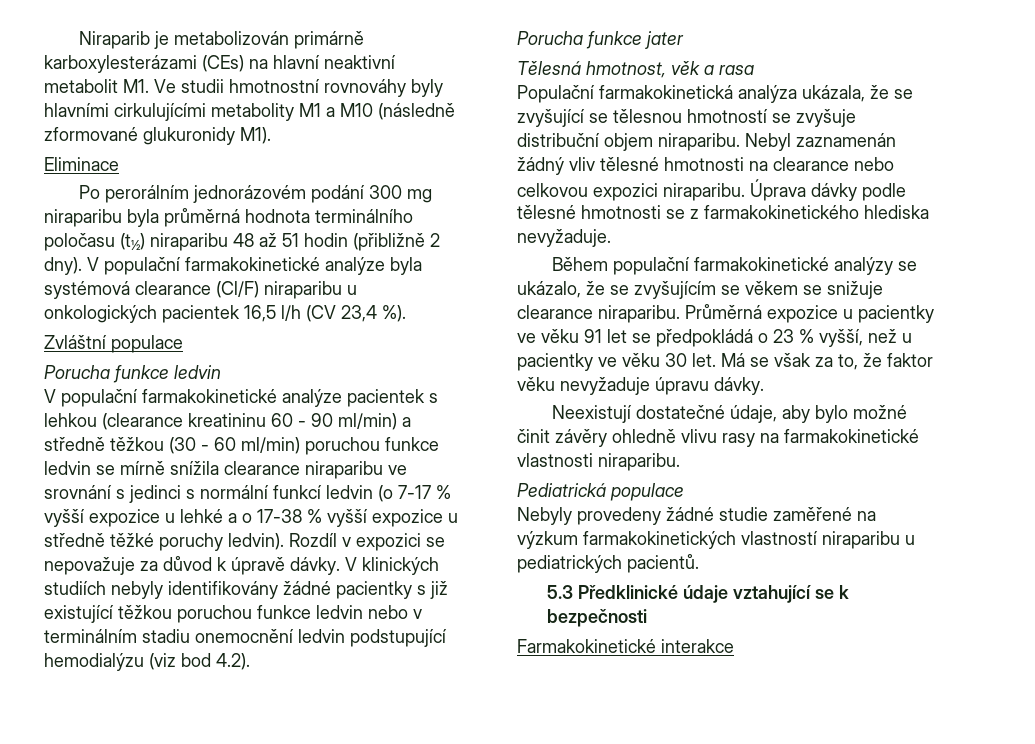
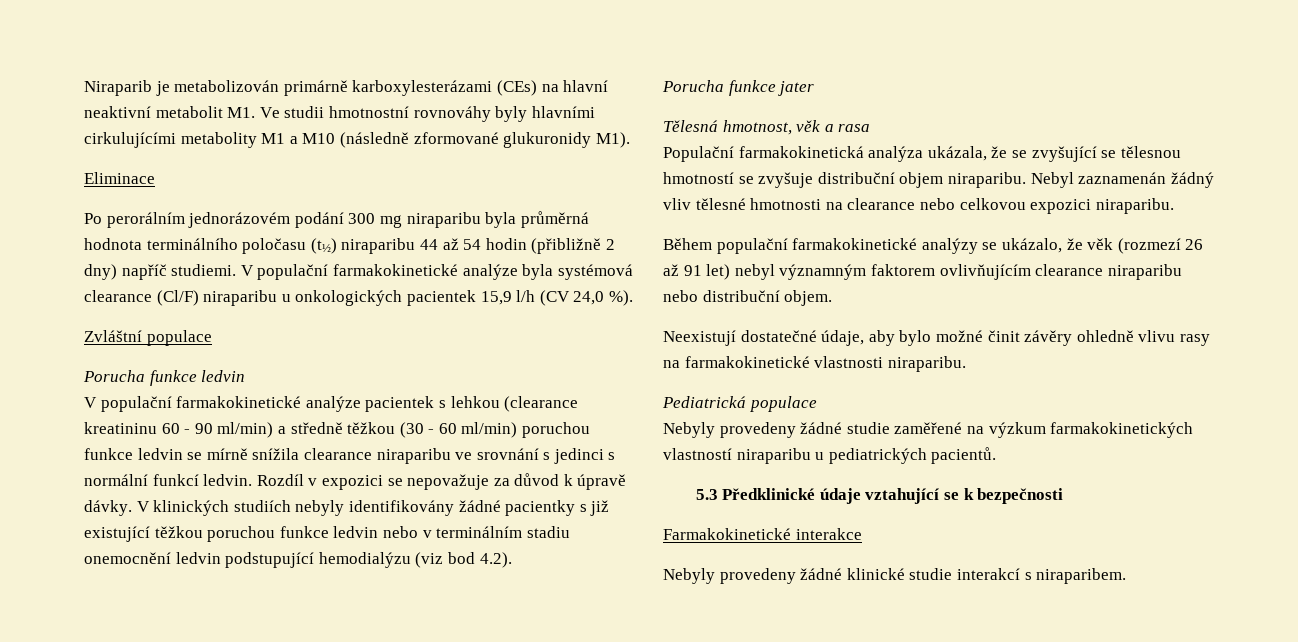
[233,233,440,251] [44,257,82,275] 48 až 51 hodin (přibližně 2 dny). -> [419,238,615,254] [84,264,237,280] 44 až 54 hodin (přibližně 2 dny) napříč studiemi.
[244,305,276,322] 16,5 -> [480,291,512,305] 15,9
[341,305,377,322] 23,4 -> [573,291,605,305] 24,0
[326,485,451,502] [44,509,458,527] [44,533,284,551] ledvin (o 7-17 % vyšší expozice u lehké a o 17-38 % vyšší expozice u středně těžké poruchy ledvin). -> [203,474,253,486] ledvin.
[750,179,906,201] [517,205,929,219] [517,229,611,247] Úprava dávky podle tělesné hmotnosti se z farmakokinetického hlediska nevyžaduje. -> (1174, 206) none
[610,281,883,299] [517,304,934,323] [517,329,912,347] [517,353,933,371] [517,377,764,395] se zvyšujícím se věkem se snižuje clearance niraparibu. Průměrná expozice u pacientky ve věku 91 let se předpokládá o 23 % vyšší, než u pacientky ve věku 30 let. Má se však za to, že faktor věku nevyžaduje úpravu dávky. -> [1087,238,1204,254] [663,264,1182,280] [663,290,833,306] věk (rozmezí 26 až 91 let) nebyl významným faktorem ovlivňujícím clearance niraparibu nebo distribuční objem.
(734, 646) none -> [663,568,1127,584] // Nebyly provedeny žádné klinické studie interakcí s niraparibem.

